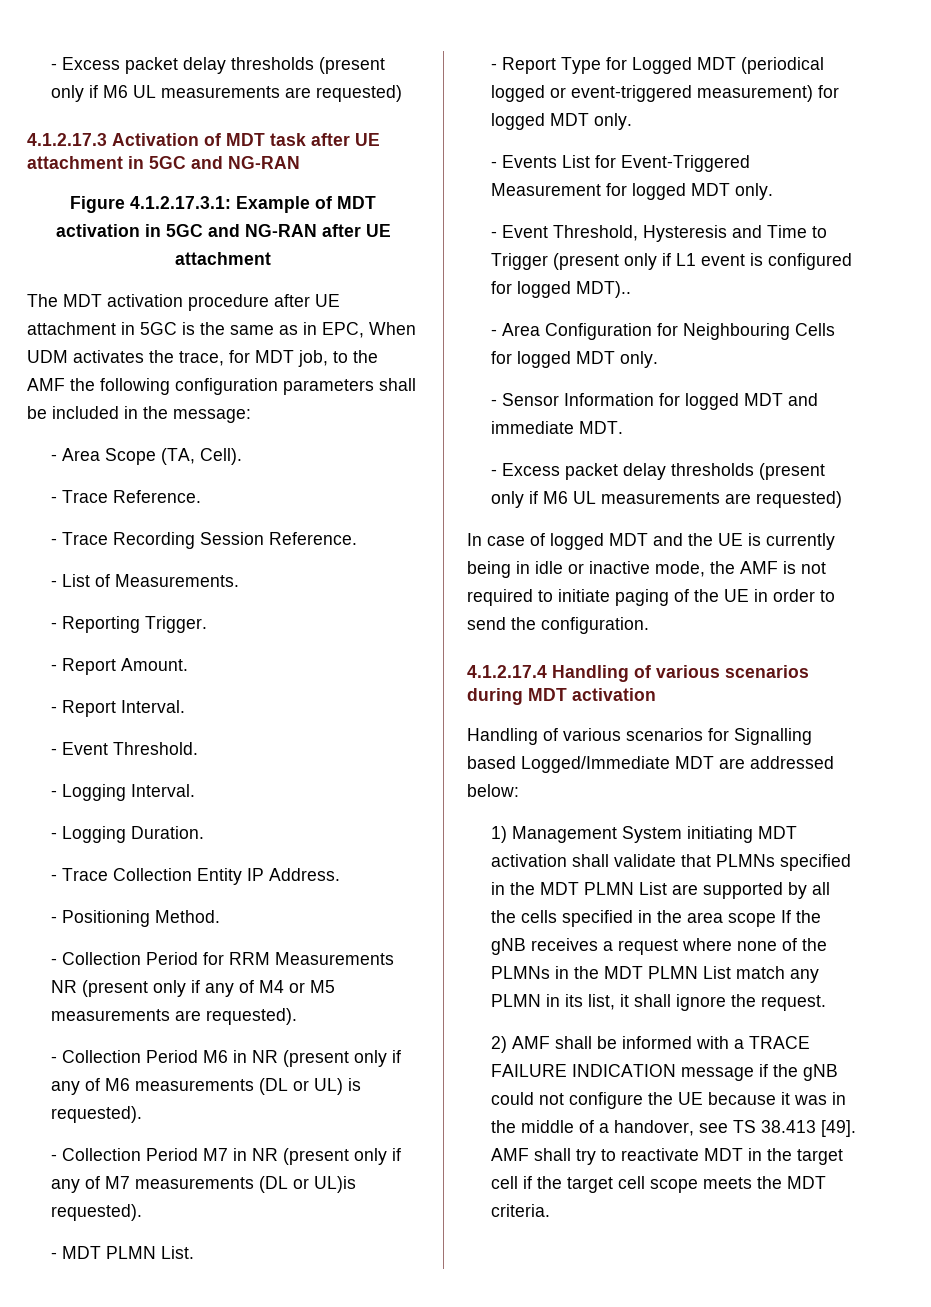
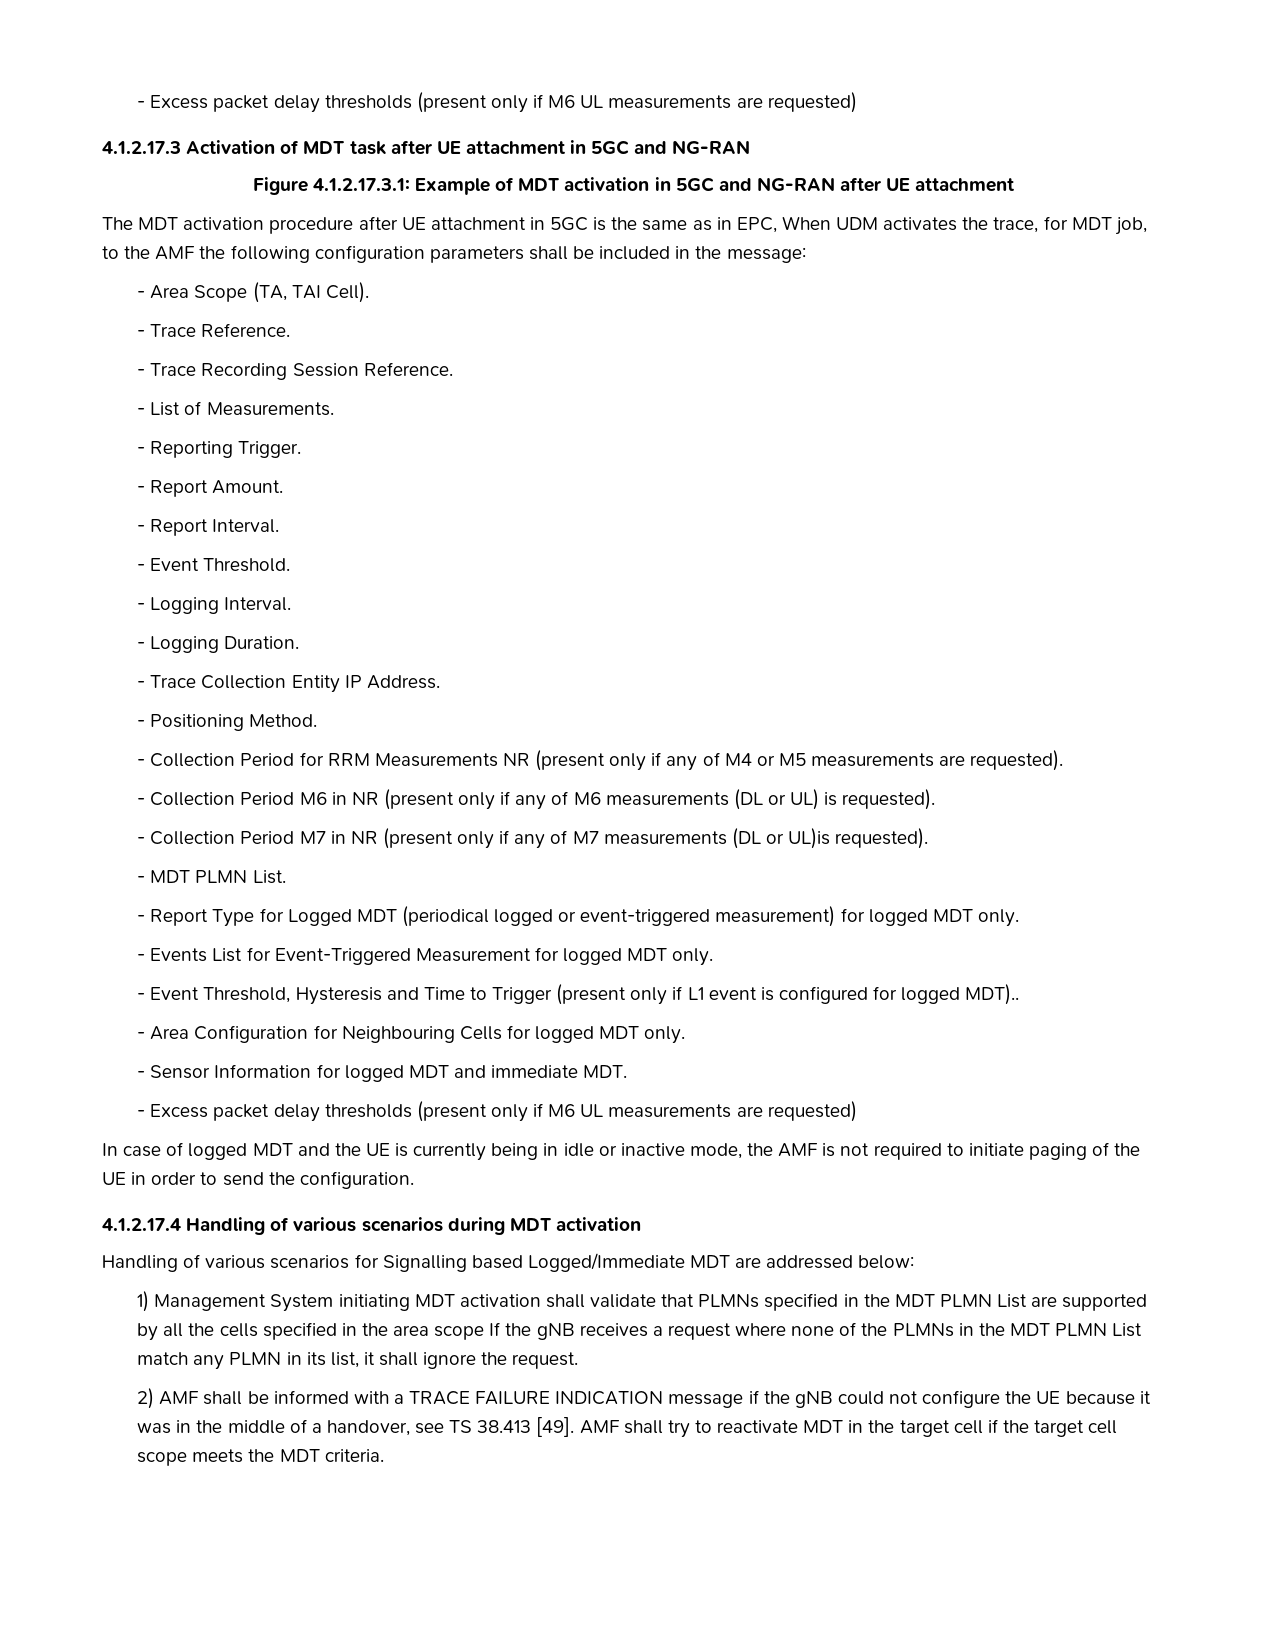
(196, 456) none -> [291,285,321,299] TAI

